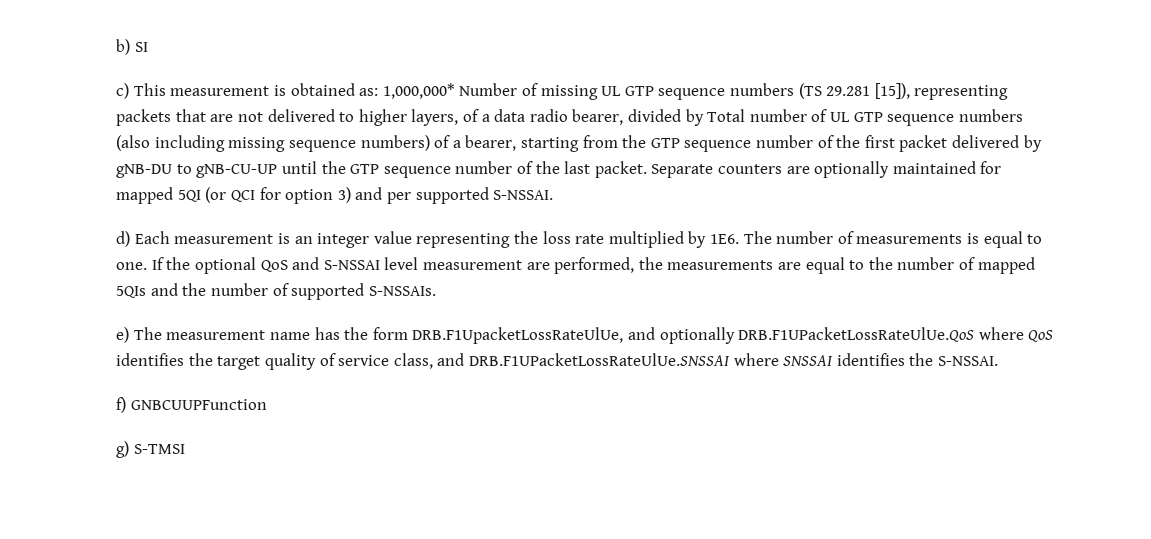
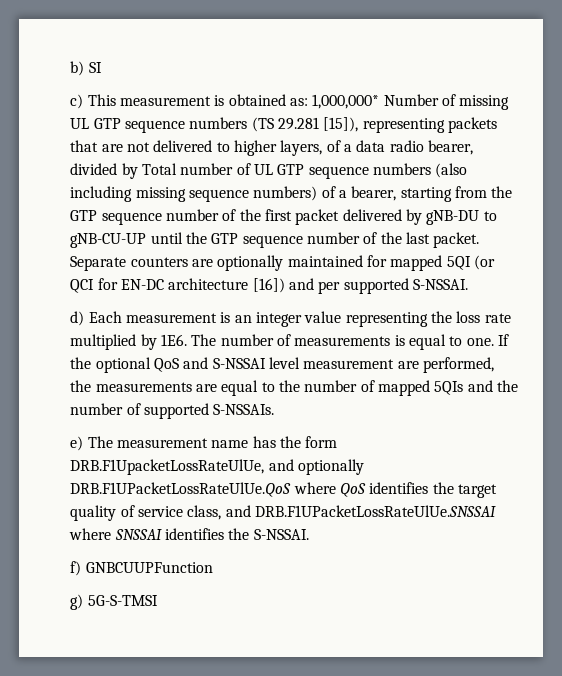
[285,187,351,204] option 3) -> [121,278,285,293] EN-DC architecture [16])
[133,444,185,454] S-TMSI -> [87,595,158,606] 5G-S-TMSI

